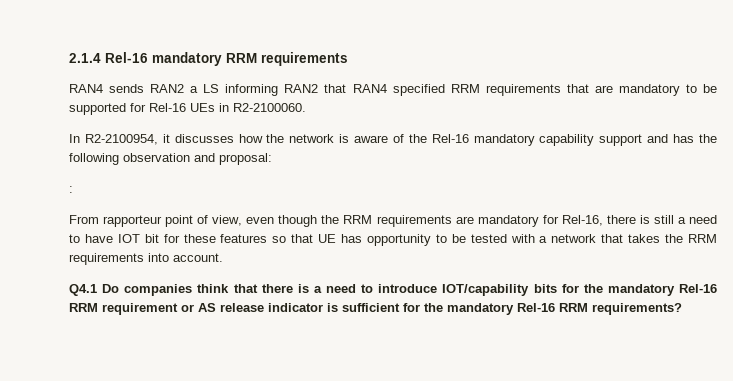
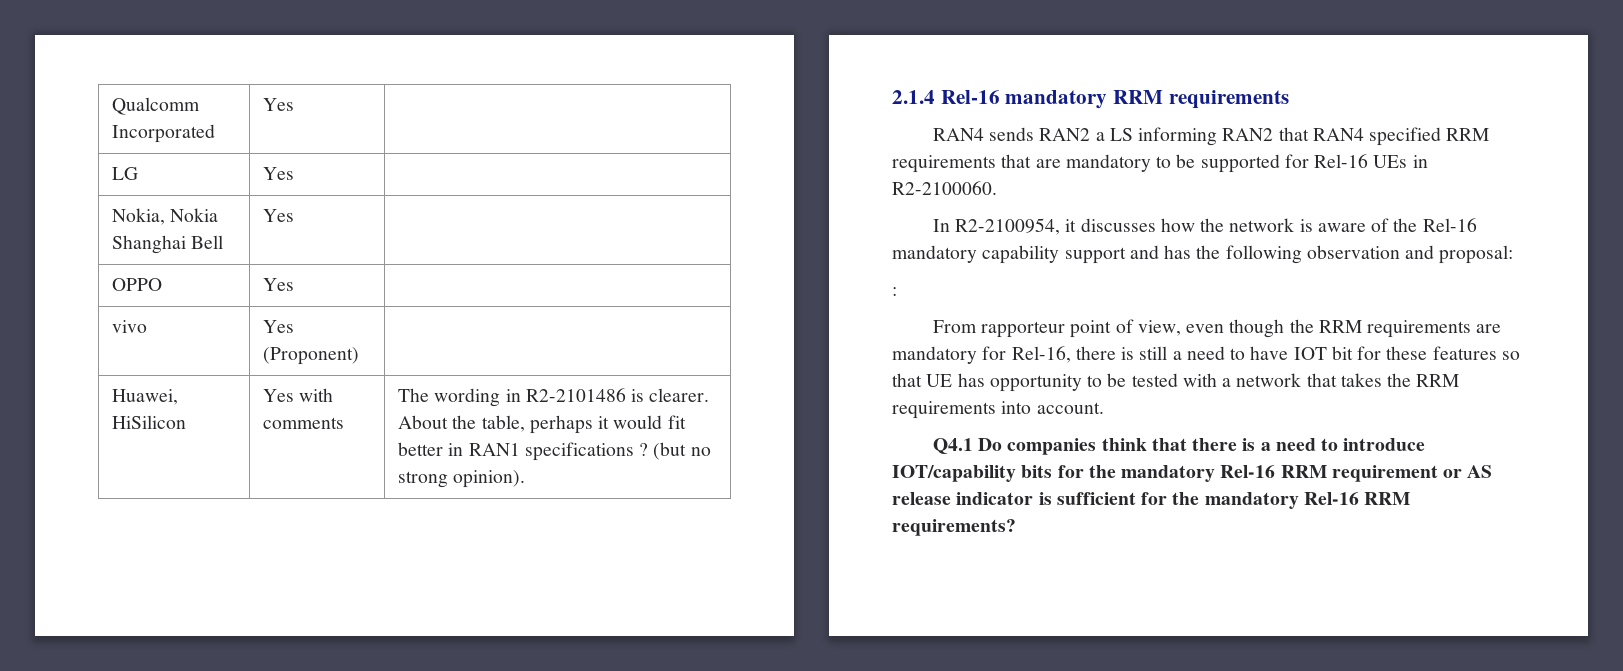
(69, 58) none -> [112,97,201,115] [112,124,216,143] [263,98,295,111] [112,167,139,180] [263,167,295,180] [112,208,219,225] [112,235,224,254] [263,209,295,222] [112,278,163,291] [263,278,295,291] [112,320,148,333] [263,320,295,333] [263,347,360,365] [112,389,179,405] [112,415,187,429] [263,388,334,402] [263,417,345,429] [398,388,710,407] [398,415,686,434] [398,442,711,461] [398,470,526,488] Qualcomm Incorporated | Yes | // LG | Yes | // Nokia, Nokia Shanghai Bell | Yes | // OPPO | Yes | // vivo | Yes (Proponent) | // Huawei, HiSilicon | Yes with comments | The wording in R2-2101486 is clearer. About the table, perhaps it would fit better in RAN1 specifications ? (but no strong opinion). //

